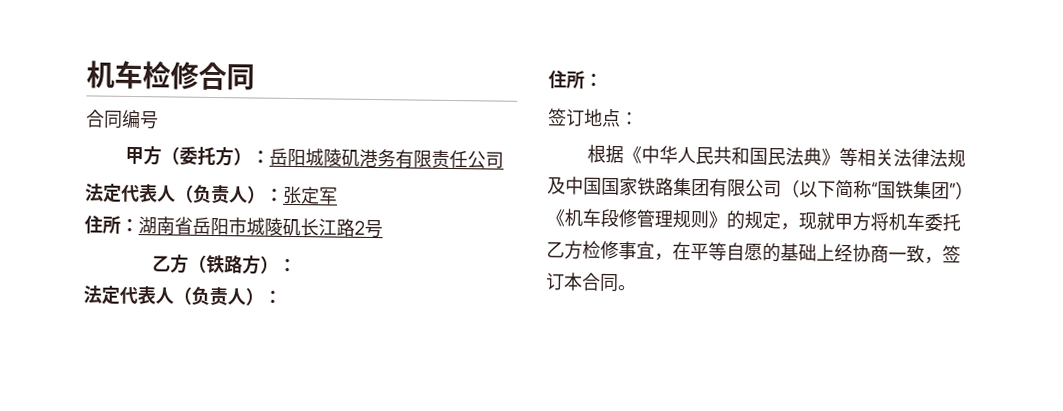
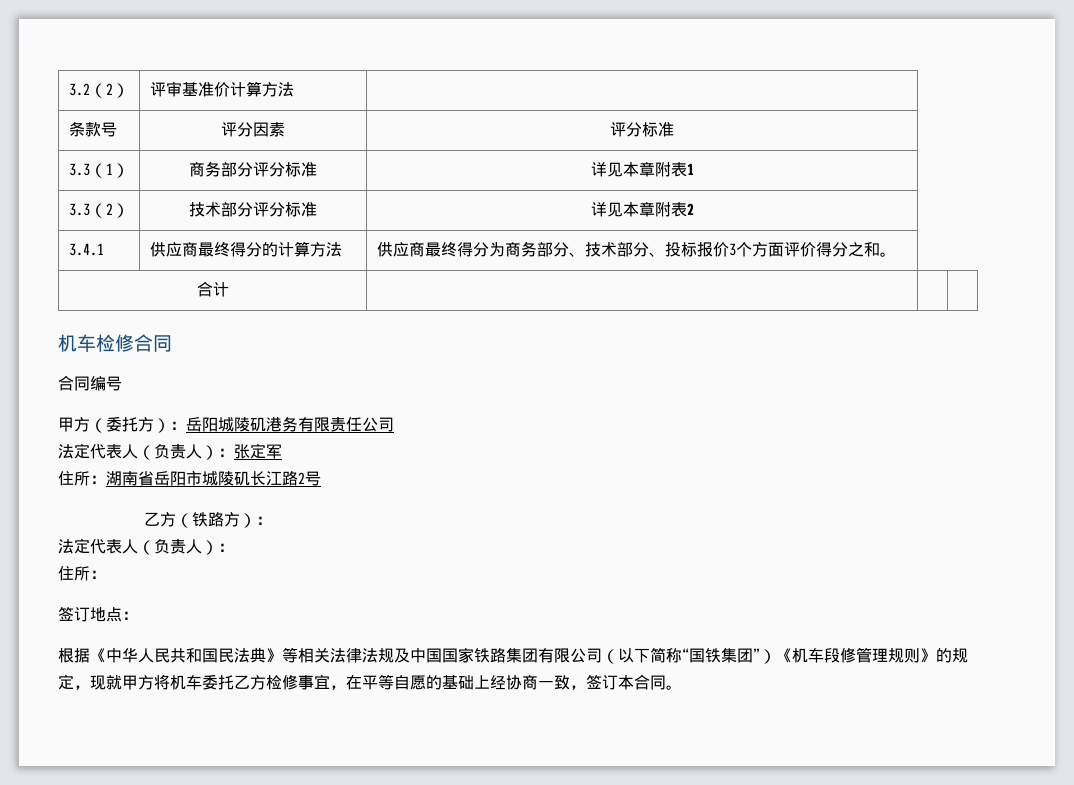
(86, 74) none -> [68,83,129,98] [149,81,294,97] [68,121,117,137] [221,122,285,137] [610,122,674,137] [68,163,129,178] [189,161,317,177] [590,162,694,177] [68,203,129,218] [189,202,317,217] [590,202,694,217] [68,243,104,256] [149,241,342,257] [376,241,896,257] [196,281,229,297] 3.2（2） | 评审基准价计算方法 | // 条款号 | 评分因素 | 评分标准 // 3.3（1） | 商务部分评分标准 | 详见本章附表1 // 3.3（2） | 技术部分评分标准 | 详见本章附表2 // 3.4.1 | 供应商最终得分的计算方法 | 供应商最终得分为商务部分、技术部分、投标报价3个方面评价得分之和。 // 合计 | | | //

